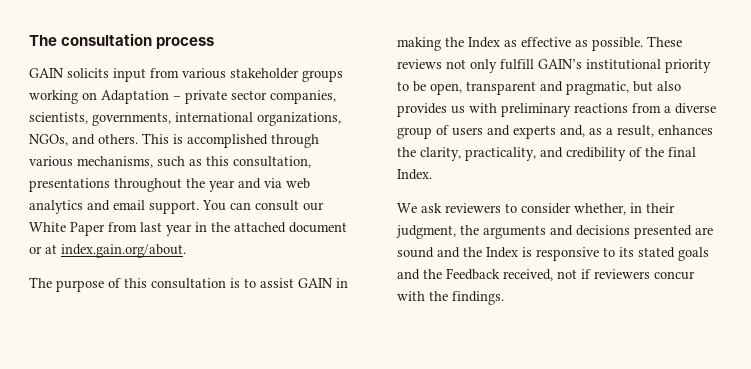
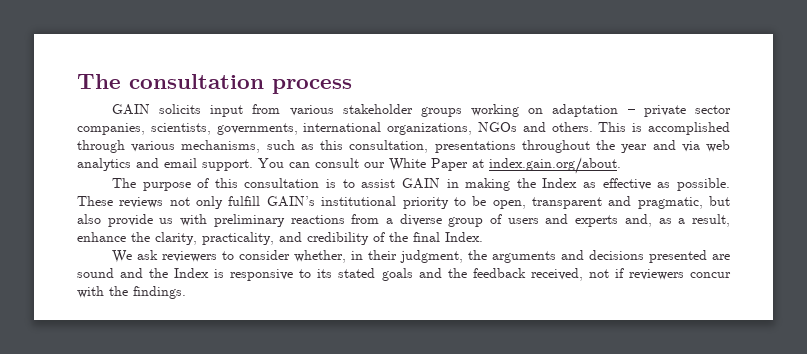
[101,90,169,104] Adaptation -> [552,104,619,117] adaptation
[29,134,68,146] NGOs, -> [478,122,517,132] NGOs
[108,222,347,236] [29,246,42,254] from last year in the attached document or -> (468, 164) none
[397,103,447,117] provides -> [107,214,153,227] provide
[658,125,713,135] enhances -> [77,232,126,242] enhance
[446,268,500,280] Feedback -> [472,268,526,278] feedback

